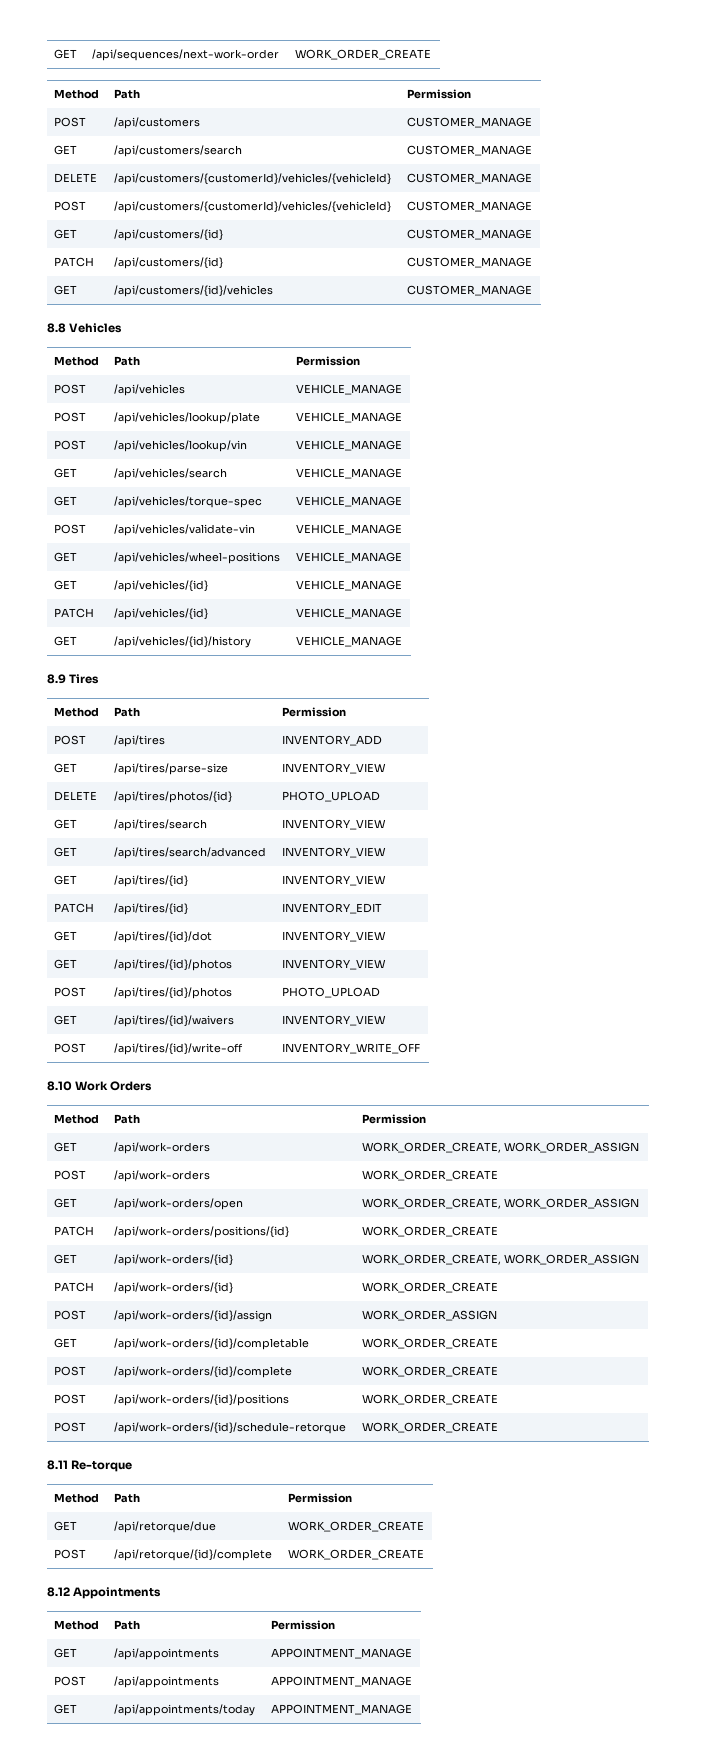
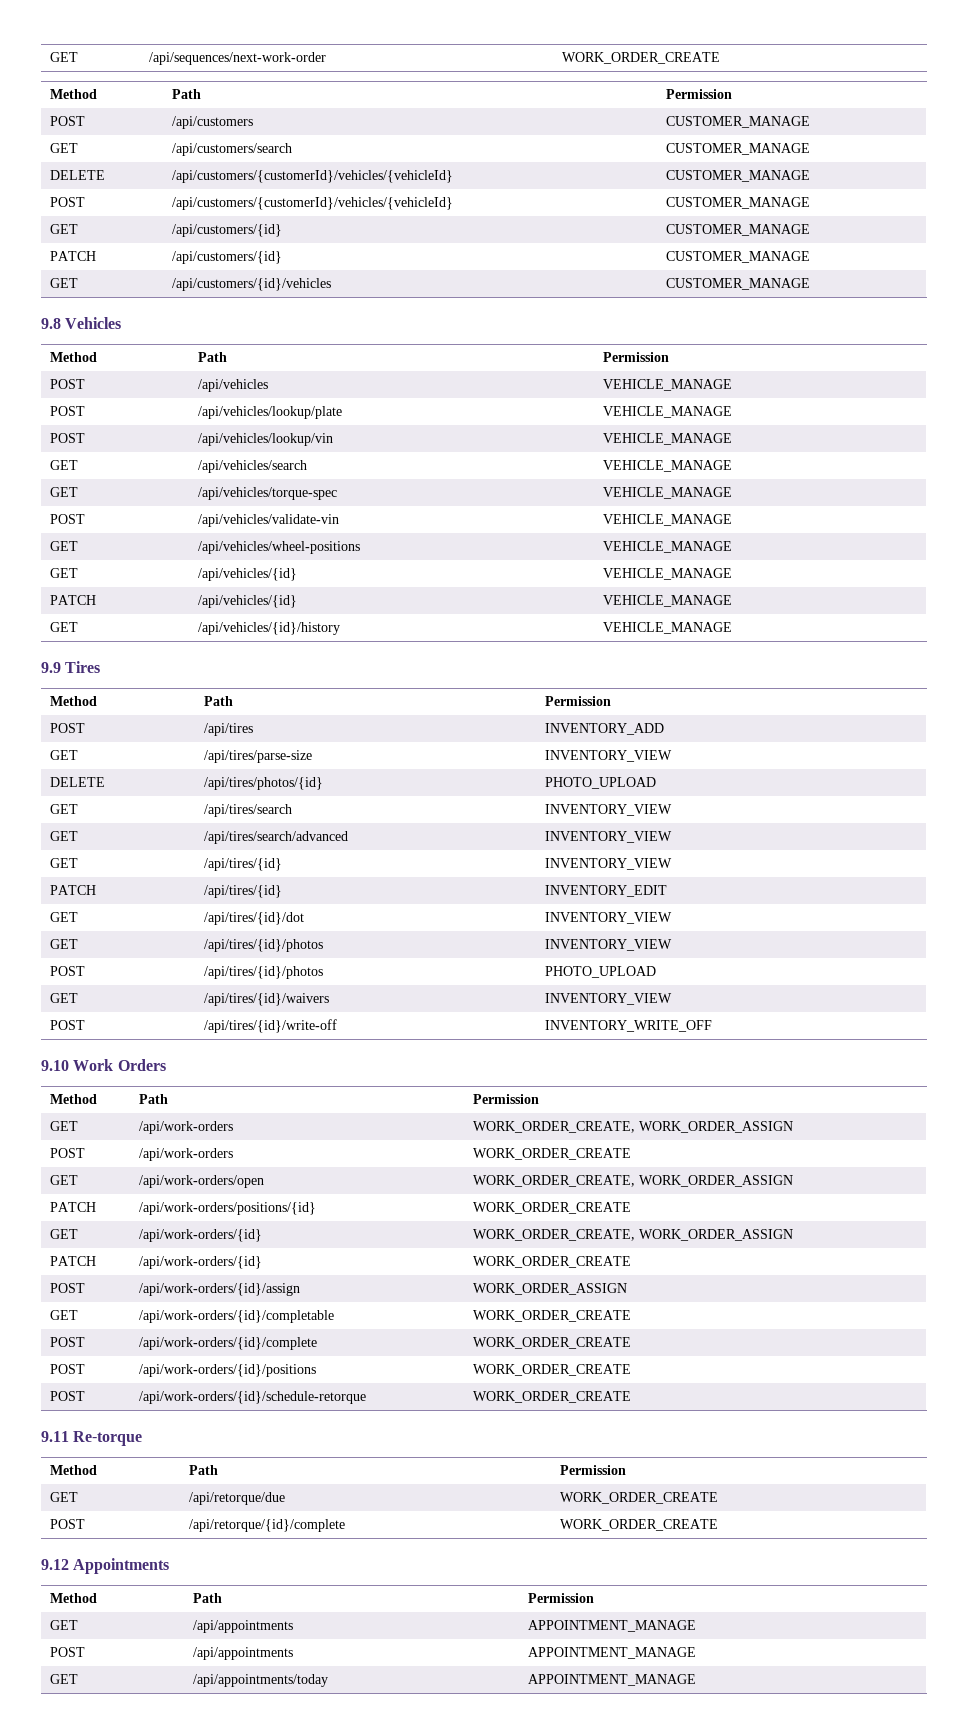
[47,323,66,333] 8.8 -> [41,318,61,329] 9.8
[47,674,66,684] 8.9 -> [41,662,61,673] 9.9
[47,1081,72,1091] 8.10 -> [41,1060,69,1071] 9.10
[47,1460,68,1470] 8.11 -> [41,1431,69,1442] 9.11
[47,1587,70,1597] 8.12 -> [41,1559,69,1570] 9.12

